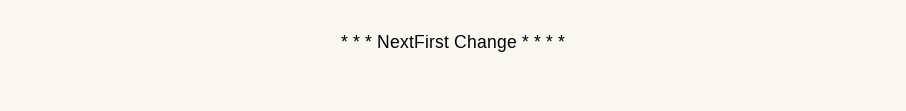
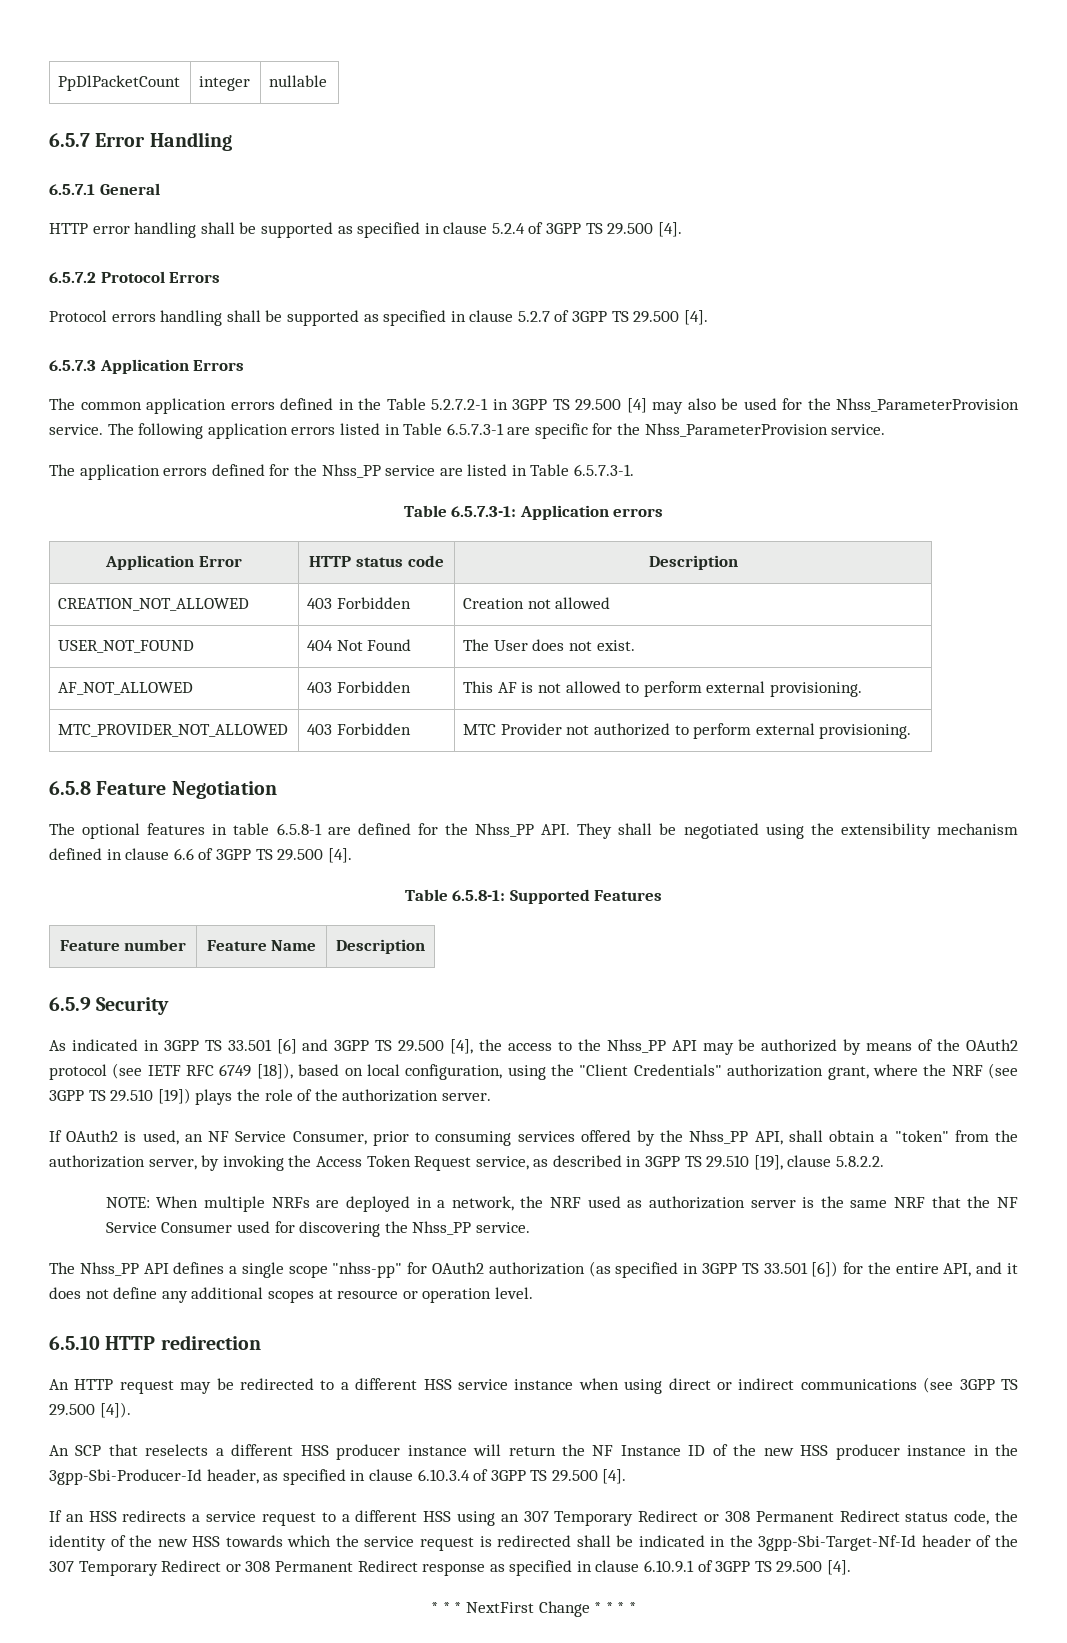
(341, 41) none -> [58,75,181,91] [199,76,251,91] [269,75,328,87] [49,132,232,151] [49,183,160,195] [49,222,682,238] [49,271,221,283] [49,310,708,326] [49,359,245,374] [49,398,1019,414] [49,423,886,439] [49,464,635,480] [403,505,664,520] [105,555,242,570] [309,555,444,567] [648,555,738,570] [58,598,250,611] [307,597,411,609] [463,597,611,609] [58,640,195,653] [307,639,412,651] [463,639,635,651] [58,682,194,695] [307,681,411,693] [463,681,862,697] [58,724,289,737] [307,723,411,735] [463,723,912,739] [49,781,277,799] [49,823,1018,839] [49,848,352,863] [404,889,663,904] [59,939,187,951] [206,940,317,951] [336,939,425,954] [49,997,170,1015] [49,1039,1018,1055] [49,1063,1018,1080] [49,1088,491,1105] [49,1130,1019,1146] [49,1155,885,1171] [105,1196,1019,1212] [105,1221,530,1237] [49,1261,1018,1278] [49,1287,533,1303] [49,1335,261,1350] [49,1377,1018,1394] [49,1402,131,1418] [49,1444,1019,1460] [49,1469,627,1485] [49,1510,1019,1526] [49,1535,1018,1551] [49,1560,852,1576] PpDlPacketCount | integer | nullable // 6.5.7 Error Handling // 6.5.7.1 General // HTTP error handling shall be supported as specified in clause 5.2.4 of 3GPP TS 29.500 [4]. // 6.5.7.2 Protocol Errors // Protocol errors handling shall be supported as specified in clause 5.2.7 of 3GPP TS 29.500 [4]. // 6.5.7.3 Application Errors // The common application errors defined in the Table 5.2.7.2-1 in 3GPP TS 29.500 [4] may also be used for the Nhss_ParameterProvision service. The following application errors listed in Table 6.5.7.3-1 are specific for the Nhss_ParameterProvision service. // The application errors defined for the Nhss_PP service are listed in Table 6.5.7.3-1. // Table 6.5.7.3-1: Application errors // Application Error | HTTP status code | Description // CREATION_NOT_ALLOWED | 403 Forbidden | Creation not allowed // USER_NOT_FOUND | 404 Not Found | The User does not exist. // AF_NOT_ALLOWED | 403 Forbidden | This AF is not allowed to perform external provisioning. // MTC_PROVIDER_NOT_ALLOWED | 403 Forbidden | MTC Provider not authorized to perform external provisioning. // 6.5.8 Feature Negotiation // The optional features in table 6.5.8-1 are defined for the Nhss_PP API. They shall be negotiated using the extensibility mechanism defined in clause 6.6 of 3GPP TS 29.500 [4]. // Table 6.5.8-1: Supported Features // Feature number | Feature Name | Description // 6.5.9 Security // As indicated in 3GPP TS 33.501 [6] and 3GPP TS 29.500 [4], the access to the Nhss_PP API may be authorized by means of the OAuth2 protocol (see IETF RFC 6749 [18]), based on local configuration, using the "Client Credentials" authorization grant, where the NRF (see 3GPP TS 29.510 [19]) plays the role of the authorization server. // If OAuth2 is used, an NF Service Consumer, prior to consuming services offered by the Nhss_PP API, shall obtain a "token" from the authorization server, by invoking the Access Token Request service, as described in 3GPP TS 29.510 [19], clause 5.8.2.2. // NOTE: When multiple NRFs are deployed in a network, the NRF used as authorization server is the same NRF that the NF Service Consumer used for discovering the Nhss_PP service. // The Nhss_PP API defines a single scope "nhss-pp" for OAuth2 authorization (as specified in 3GPP TS 33.501 [6]) for the entire API, and it does not define any additional scopes at resource or operation level. // 6.5.10 HTTP redirection // An HTTP request may be redirected to a different HSS service instance when using direct or indirect communications (see 3GPP TS 29.500 [4]). // An SCP that reselects a different HSS producer instance will return the NF Instance ID of the new HSS producer instance in the 3gpp-Sbi-Producer-Id header, as specified in clause 6.10.3.4 of 3GPP TS 29.500 [4]. // If an HSS redirects a service request to a different HSS using an 307 Temporary Redirect or 308 Permanent Redirect status code, the identity of the new HSS towards which the service request is redirected shall be indicated in the 3gpp-Sbi-Target-Nf-Id header of the 307 Temporary Redirect or 308 Permanent Redirect response as specified in clause 6.10.9.1 of 3GPP TS 29.500 [4]. //

